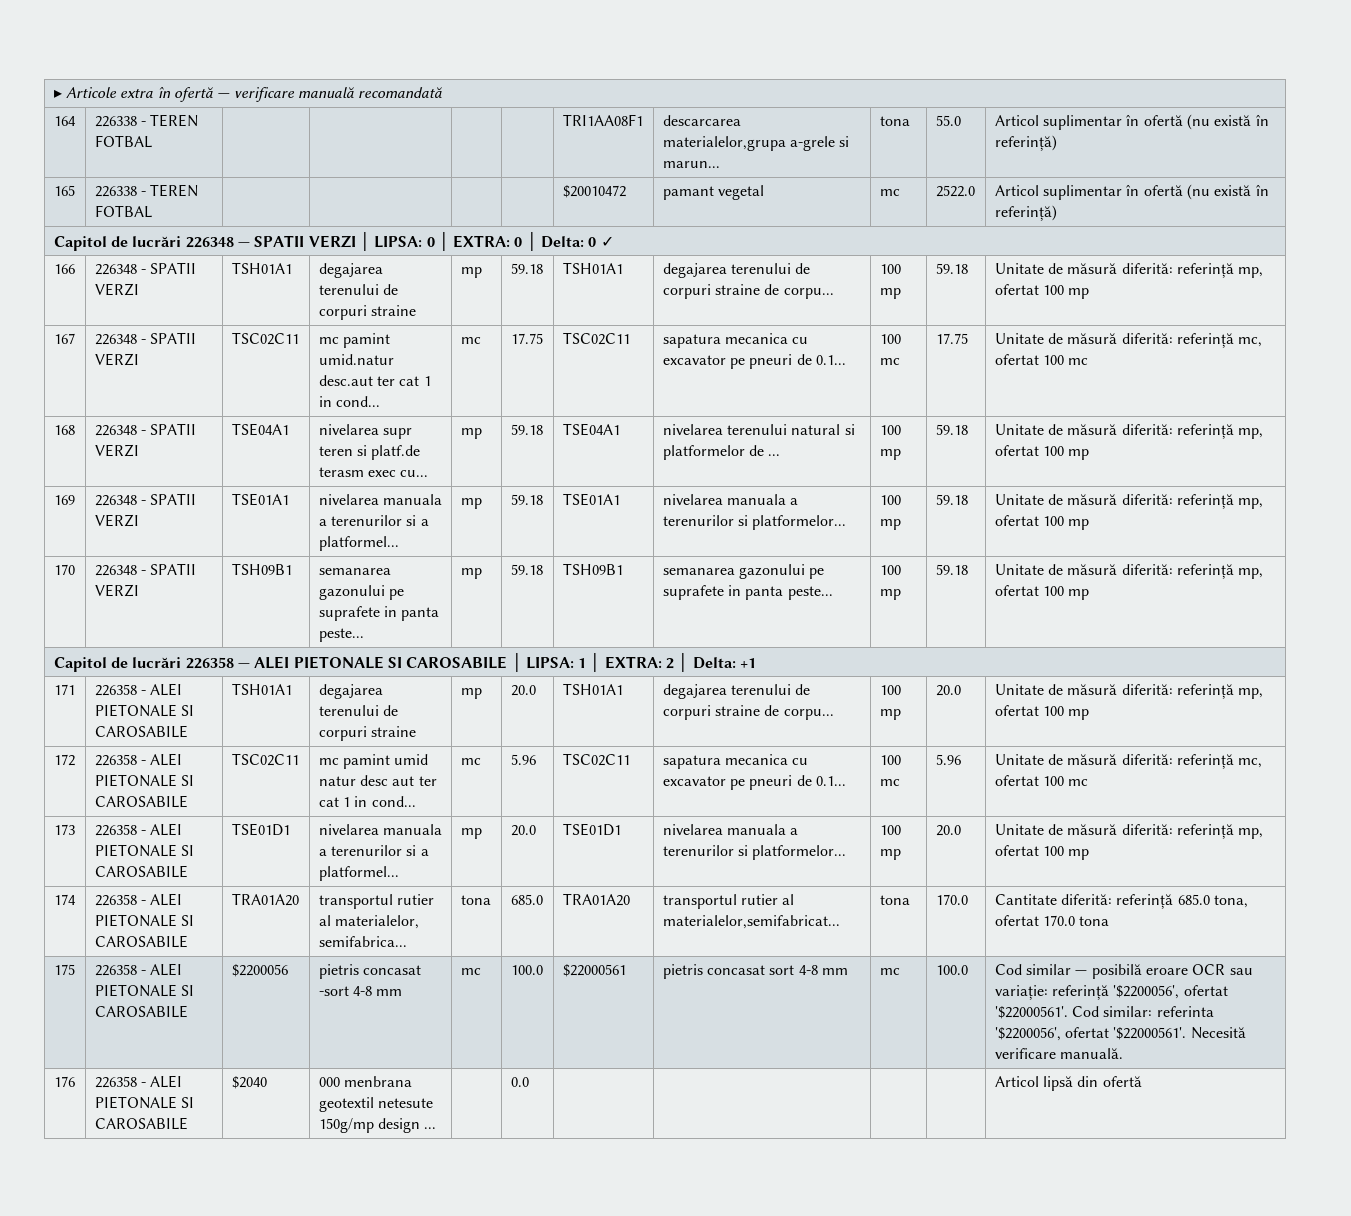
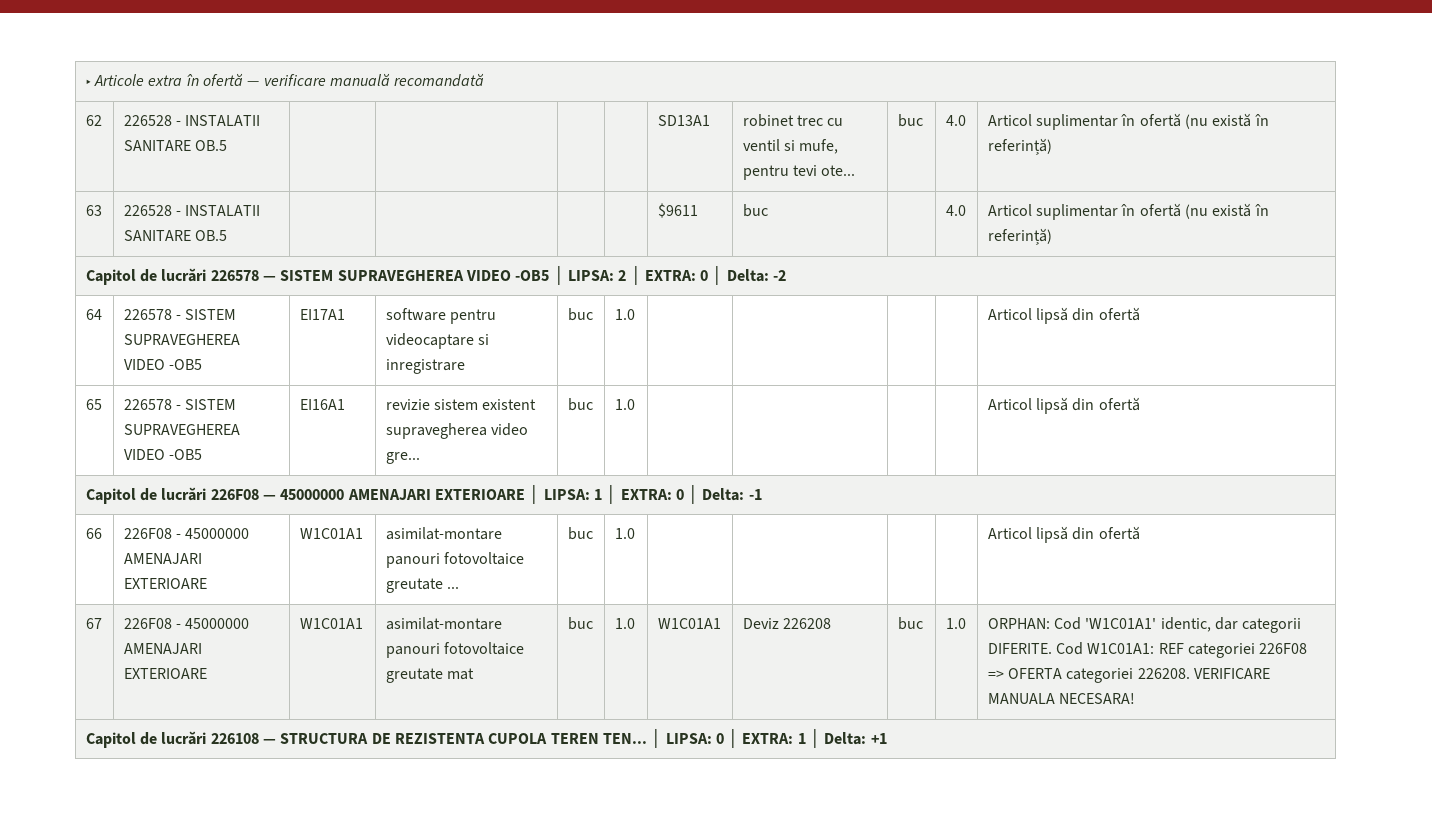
[53,116,76,126] [94,114,199,127] [94,135,152,148] [562,114,643,126] [662,115,741,126] [662,136,850,151] [662,161,720,168] [879,116,910,126] [935,115,961,126] [994,114,1269,130] [994,135,1057,151] [53,185,75,196] [94,184,199,197] [94,205,152,218] [562,185,626,198] [662,185,764,200] [879,189,900,196] [935,185,975,197] 164 | 226338 - TEREN FOTBAL | | | | | TRI1AA08F1 | descarcarea materialelor,grupa a-grele si marun... | tona | 55.0 | Articol suplimentar în ofertă (nu există în referință) // 165 | 226338 - TEREN FOTBAL | | | | | $20010472 | pamant vegetal | mc | 2522.0 -> [85,115,102,126] [123,115,261,126] [123,140,228,151] [657,115,710,126] [742,114,844,127] [742,139,839,154] [742,165,856,180] [897,114,923,127] [945,115,966,126] [987,113,1269,130] [987,138,1052,155] [85,205,102,216] [123,205,261,216] [123,230,228,241] [657,203,698,218] [742,204,768,217] [945,205,966,216] 62 | 226528 - INSTALATII SANITARE OB.5 | | | | | SD13A1 | robinet trec cu ventil si mufe, pentru tevi ote... | buc | 4.0 | Articol suplimentar în ofertă (nu există în referință) // 63 | 226528 - INSTALATII SANITARE OB.5 | | | | | $9611 | buc | | 4.0
[185,231,614,251] [53,264,75,274] [94,262,197,275] [94,283,139,296] [231,262,292,274] [318,263,383,278] [318,284,398,295] [318,305,416,320] [460,267,482,278] [510,263,543,274] [562,262,623,274] [662,263,811,278] [662,284,834,299] [879,264,901,274] [879,288,901,299] [935,263,968,274] [994,263,1264,278] [994,284,1090,299] [53,333,75,344] [94,332,197,345] [94,353,139,366] [231,332,299,345] [318,333,390,348] [318,354,394,365] [318,375,431,386] [318,396,380,407] [460,337,481,344] [510,333,543,344] [562,332,630,345] [662,333,809,348] [662,354,846,369] [879,334,901,344] [879,358,900,365] [935,333,968,344] [994,333,1263,348] [994,354,1089,365] [53,425,75,435] [94,423,197,436] [94,444,139,457] [231,423,289,436] [318,424,412,439] [318,445,421,460] [318,467,429,477] [460,428,482,439] [510,424,543,435] [562,423,620,436] [662,424,855,435] [662,445,781,460] [879,425,901,435] [879,449,901,460] [935,424,968,435] [994,424,1264,439] [994,445,1090,460] [53,495,75,505] [94,493,197,506] [94,514,139,527] [231,493,289,506] [318,494,442,505] [318,515,429,526] [318,536,399,551] [460,498,482,509] [510,494,543,505] [562,493,620,506] [662,494,799,505] [662,515,847,530] [879,495,901,505] [879,519,901,530] [935,494,968,505] [994,494,1264,509] [994,515,1090,530] [53,564,75,575] [94,563,197,576] [94,584,139,597] [231,563,292,575] [318,568,391,575] [318,585,404,600] [318,606,440,621] [318,628,364,642] [460,568,482,579] [510,564,543,575] [562,563,623,575] [662,564,825,579] [662,585,833,600] [879,565,901,575] [879,589,901,600] [935,564,968,575] [994,564,1264,579] [994,585,1090,600] [53,652,757,672] [53,684,75,695] [94,683,183,696] [94,704,194,717] [94,725,188,738] [231,683,292,695] [318,684,383,699] [318,705,398,716] [318,726,416,741] [460,688,482,699] [510,685,536,696] [562,683,623,695] [662,684,811,699] [662,705,834,720] [879,685,901,695] [879,709,901,720] [935,685,961,696] [994,684,1264,699] [994,705,1090,720] [53,754,75,766] [94,753,183,766] [94,774,194,787] [94,795,188,808] [231,753,299,766] [318,754,429,769] [318,775,437,786] [318,796,416,807] [460,758,481,765] [510,754,536,765] [562,753,630,766] [662,754,809,769] [662,775,846,790] [879,755,901,765] [879,779,900,786] [935,754,961,765] [994,754,1263,769] [994,775,1089,786] [53,824,75,835] [94,823,183,836] [94,844,194,857] [94,865,188,878] [231,823,290,836] [318,824,442,835] [318,845,429,856] [318,866,399,881] [460,828,482,839] [510,825,536,836] [562,823,621,836] [662,824,799,835] [662,845,847,860] [879,825,901,835] [879,849,901,860] [935,825,961,836] [994,824,1264,839] [994,845,1090,860] [53,894,76,905] [94,893,183,906] [94,914,194,927] [94,935,188,948] [231,893,299,906] [318,894,434,909] [318,915,419,929] [318,936,407,947] [460,895,491,905] [510,894,543,905] [562,893,630,906] [662,894,795,909] [662,915,840,929] [879,895,910,905] [935,894,968,905] [994,894,1248,909] [994,915,1110,926] [53,964,75,975] [94,963,183,976] [94,984,194,997] [94,1005,188,1018] [231,964,288,977] [318,964,421,979] [318,986,403,996] [460,968,481,975] [510,965,543,975] [562,964,626,977] [662,964,848,979] [879,968,900,975] [935,965,968,975] [994,964,1253,979] [994,985,1228,1000] [994,1006,1214,1019] [994,1027,1246,1041] [994,1048,1123,1059] [53,1076,75,1087] [94,1075,183,1088] [94,1096,194,1109] [94,1117,188,1130] [231,1076,267,1089] [318,1076,412,1087] [318,1097,433,1112] [318,1118,437,1133] [510,1077,529,1087] [994,1076,1142,1091] 226348 — SPATII VERZI │ LIPSA: 0 │ EXTRA: 0 │ Delta: 0 ✓ // 166 | 226348 - SPATII VERZI | TSH01A1 | degajarea terenului de corpuri straine | mp | 59.18 | TSH01A1 | degajarea terenului de corpuri straine de corpu... | 100 mp | 59.18 | Unitate de măsură diferită: referință mp, ofertat 100 mp // 167 | 226348 - SPATII VERZI | TSC02C11 | mc pamint umid.natur desc.aut ter cat 1 in cond... | mc | 17.75 | TSC02C11 | sapatura mecanica cu excavator pe pneuri de 0.1... | 100 mc | 17.75 | Unitate de măsură diferită: referință mc, ofertat 100 mc // 168 | 226348 - SPATII VERZI | TSE04A1 | nivelarea supr teren si platf.de terasm exec cu... | mp | 59.18 | TSE04A1 | nivelarea terenului natural si platformelor de ... | 100 mp | 59.18 | Unitate de măsură diferită: referință mp, ofertat 100 mp // 169 | 226348 - SPATII VERZI | TSE01A1 | nivelarea manuala a terenurilor si a platformel... | mp | 59.18 | TSE01A1 | nivelarea manuala a terenurilor si platformelor... | 100 mp | 59.18 | Unitate de măsură diferită: referință mp, ofertat 100 mp // 170 | 226348 - SPATII VERZI | TSH09B1 | semanarea gazonului pe suprafete in panta peste... | mp | 59.18 | TSH09B1 | semanarea gazonului pe suprafete in panta peste... | 100 mp | 59.18 | Unitate de măsură diferită: referință mp, ofertat 100 mp // Capitol de lucrări 226358 — ALEI PIETONALE SI CAROSABILE │ LIPSA: 1 │ EXTRA: 2 │ Delta: +1 // 171 | 226358 - ALEI PIETONALE SI CAROSABILE | TSH01A1 | degajarea terenului de corpuri straine | mp | 20.0 | TSH01A1 | degajarea terenului de corpuri straine de corpu... | 100 mp | 20.0 | Unitate de măsură diferită: referință mp, ofertat 100 mp // 172 | 226358 - ALEI PIETONALE SI CAROSABILE | TSC02C11 | mc pamint umid natur desc aut ter cat 1 in cond... | mc | 5.96 | TSC02C11 | sapatura mecanica cu excavator pe pneuri de 0.1... | 100 mc | 5.96 | Unitate de măsură diferită: referință mc, ofertat 100 mc // 173 | 226358 - ALEI PIETONALE SI CAROSABILE | TSE01D1 | nivelarea manuala a terenurilor si a platformel... | mp | 20.0 | TSE01D1 | nivelarea manuala a terenurilor si platformelor... | 100 mp | 20.0 | Unitate de măsură diferită: referință mp, ofertat 100 mp // 174 | 226358 - ALEI PIETONALE SI CAROSABILE | TRA01A20 | transportul rutier al materialelor, semifabrica... | tona | 685.0 | TRA01A20 | transportul rutier al materialelor,semifabricat... | tona | 170.0 | Cantitate diferită: referință 685.0 tona, ofertat 170.0 tona // 175 | 226358 - ALEI PIETONALE SI CAROSABILE | $2200056 | pietris concasat -sort 4-8 mm | mc | 100.0 | $22000561 | pietris concasat sort 4-8 mm | mc | 100.0 | Cod similar — posibilă eroare OCR sau variație: referință '$2200056', ofertat '$22000561'. Cod similar: referinta '$2200056', ofertat '$22000561'. Necesită verificare manuală. // 176 | 226358 - ALEI PIETONALE SI CAROSABILE | $2040 | 000 menbrana geotextil netesute 150g/mp design ... | | 0.0 | | | | | Articol lipsă din ofertă -> [210,265,787,285] [85,309,102,320] [123,309,237,320] [123,334,240,345] [123,359,203,370] [299,309,345,320] [385,308,497,324] [385,333,490,349] [385,359,465,374] [567,308,593,321] [614,309,635,320] [987,307,1140,324] [85,399,102,410] [123,399,237,410] [123,424,240,435] [123,449,203,460] [299,399,345,410] [385,399,537,410] [385,423,529,439] [385,452,420,464] [567,398,593,411] [614,399,635,410] [987,397,1140,414] [85,484,762,504] [85,528,102,539] [123,528,250,539] [123,553,202,564] [123,578,207,589] [299,528,363,539] [385,527,502,540] [385,552,525,568] [385,578,460,593] [567,527,593,540] [614,528,635,539] [987,526,1140,543] [85,618,102,629] [123,618,250,629] [123,643,202,654] [123,668,207,679] [299,618,363,629] [385,617,502,630] [385,642,525,658] [385,668,475,683] [567,617,593,630] [614,618,635,629] [657,618,721,629] [742,618,832,629] [897,617,923,630] [945,618,966,629] [987,617,1302,633] [987,642,1308,658] [987,668,1270,683] [987,693,1136,704] [85,728,887,748] 226578 — SISTEM SUPRAVEGHEREA VIDEO -OB5 │ LIPSA: 2 │ EXTRA: 0 │ Delta: -2 // 64 | 226578 - SISTEM SUPRAVEGHEREA VIDEO -OB5 | EI17A1 | software pentru videocaptare si inregistrare | buc | 1.0 | | | | | Articol lipsă din ofertă // 65 | 226578 - SISTEM SUPRAVEGHEREA VIDEO -OB5 | EI16A1 | revizie sistem existent supravegherea video gre... | buc | 1.0 | | | | | Articol lipsă din ofertă // Capitol de lucrări 226F08 — 45000000 AMENAJARI EXTERIOARE │ LIPSA: 1 │ EXTRA: 0 │ Delta: -1 // 66 | 226F08 - 45000000 AMENAJARI EXTERIOARE | W1C01A1 | asimilat-montare panouri fotovoltaice greutate ... | buc | 1.0 | | | | | Articol lipsă din ofertă // 67 | 226F08 - 45000000 AMENAJARI EXTERIOARE | W1C01A1 | asimilat-montare panouri fotovoltaice greutate mat | buc | 1.0 | W1C01A1 | Deviz 226208 | buc | 1.0 | ORPHAN: Cod 'W1C01A1' identic, dar categorii DIFERITE. Cod W1C01A1: REF categoriei 226F08 => OFERTA categoriei 226208. VERIFICARE MANUALA NECESARA! // Capitol de lucrări 226108 — STRUCTURA DE REZISTENTA CUPOLA TEREN TEN... │ LIPSA: 0 │ EXTRA: 1 │ Delta: +1

